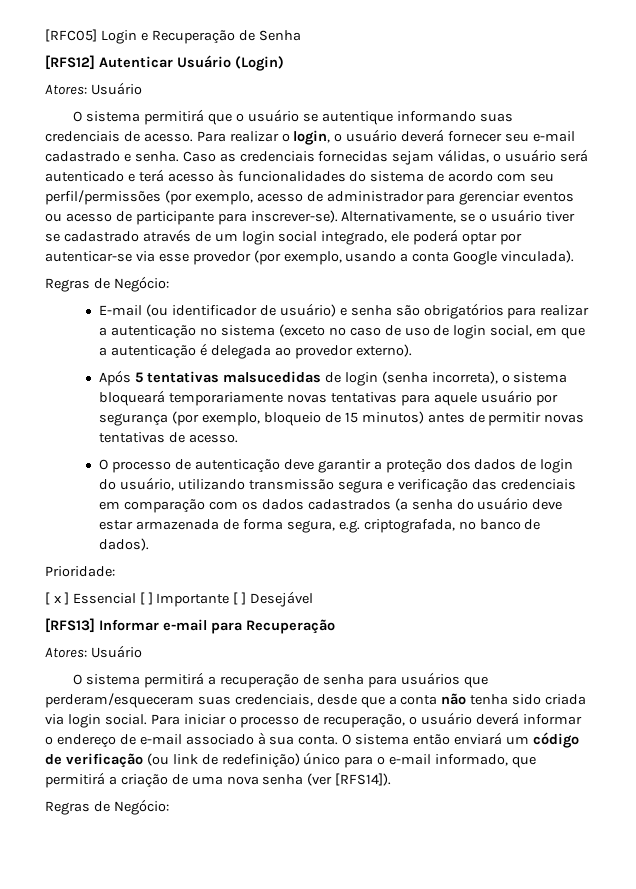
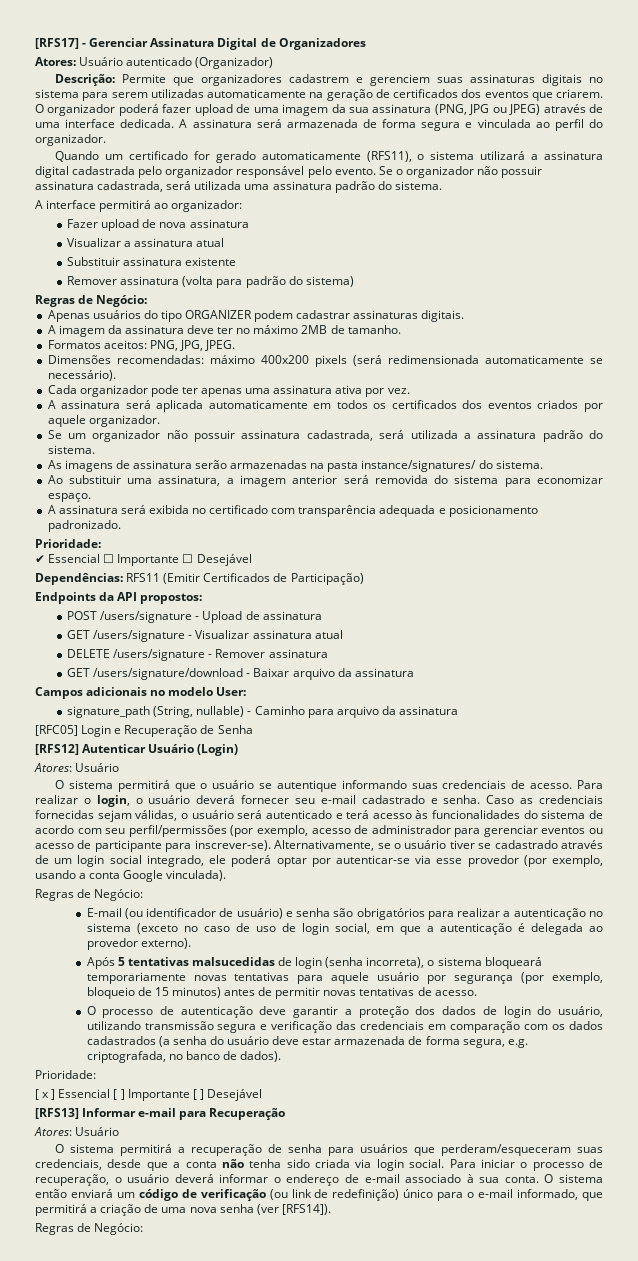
(45, 35) none -> [35,38,366,50] [35,57,274,69] [55,74,604,86] [35,89,603,101] [35,104,603,116] [35,119,603,131] [35,134,106,146] [55,151,603,163] [35,166,543,178] [35,181,442,193] [35,200,243,212] [67,219,249,231] [67,238,225,247] [67,257,237,266] [67,276,354,288] [35,295,148,307] [47,310,465,322] [47,325,401,337] [47,340,236,351] [47,355,603,367] [47,370,116,381] [47,385,410,397] [47,400,604,412] [47,415,160,427] [47,430,603,442] [47,445,95,454] [47,460,543,472] [47,475,604,487] [47,493,91,502] [47,505,538,517] [47,520,121,532] [35,539,101,548] [35,554,252,566] [35,573,364,585] [35,592,203,604] [67,611,322,623] [67,630,343,642] [67,649,328,661] [67,668,414,680] [35,687,247,699] [67,706,458,718] [RFS17] - Gerenciar Assinatura Digital de Organizadores // Atores: Usuário autenticado (Organizador) // Descrição: Permite que organizadores cadastrem e gerenciem suas assinaturas digitais no sistema para serem utilizadas automaticamente na geração de certificados dos eventos que criarem. O organizador poderá fazer upload de uma imagem da sua assinatura (PNG, JPG ou JPEG) através de uma interface dedicada. A assinatura será armazenada de forma segura e vinculada ao perfil do organizador. // Quando um certificado for gerado automaticamente (RFS11), o sistema utilizará a assinatura digital cadastrada pelo organizador responsável pelo evento. Se o organizador não possuir assinatura cadastrada, será utilizada uma assinatura padrão do sistema. // A interface permitirá ao organizador: // Fazer upload de nova assinatura // Visualizar a assinatura atual // Substituir assinatura existente // Remover assinatura (volta para padrão do sistema) // Regras de Negócio: // Apenas usuários do tipo ORGANIZER podem cadastrar assinaturas digitais. // A imagem da assinatura deve ter no máximo 2MB de tamanho. // Formatos aceitos: PNG, JPG, JPEG. // Dimensões recomendadas: máximo 400x200 pixels (será redimensionada automaticamente se necessário). // Cada organizador pode ter apenas uma assinatura ativa por vez. // A assinatura será aplicada automaticamente em todos os certificados dos eventos criados por aquele organizador. // Se um organizador não possuir assinatura cadastrada, será utilizada a assinatura padrão do sistema. // As imagens de assinatura serão armazenadas na pasta instance/signatures/ do sistema. // Ao substituir uma assinatura, a imagem anterior será removida do sistema para economizar espaço. // A assinatura será exibida no certificado com transparência adequada e posicionamento padronizado. // Prioridade: // ✔ Essencial ☐ Importante ☐ Desejável // Dependências: RFS11 (Emitir Certificados de Participação) // Endpoints da API propostos: // POST /users/signature - Upload de assinatura // GET /users/signature - Visualizar assinatura atual // DELETE /users/signature - Remover assinatura // GET /users/signature/download - Baixar arquivo da assinatura // Campos adicionais no modelo User: // signature_path (String, nullable) - Caminho para arquivo da assinatura //

